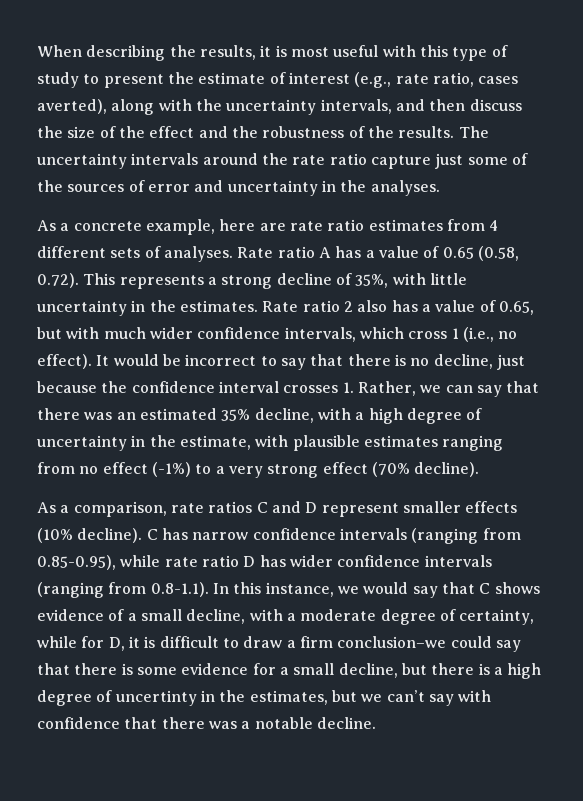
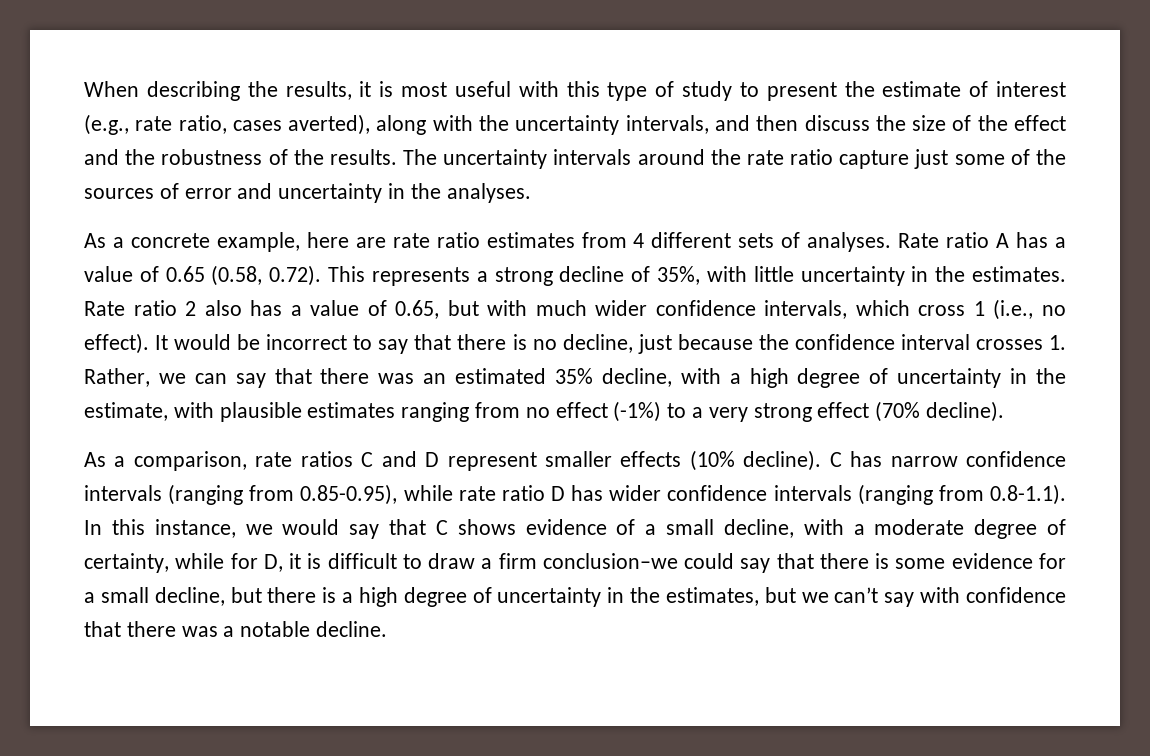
[115,690,197,706] uncertinty -> [497,587,602,607] uncertainty

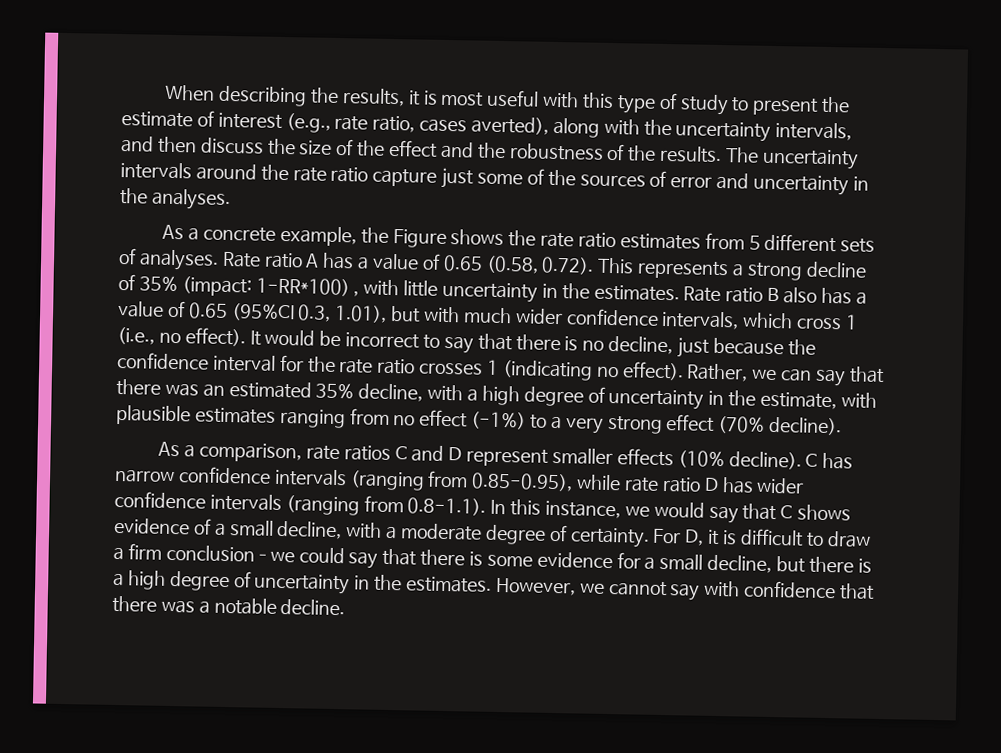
[306,232,386,248] here are -> [360,227,537,248] the Figure shows the
[633,233,645,248] 4 -> [748,235,761,250] 5
[657,266,701,285] 35%, -> [138,275,360,297] 35% (impact: 1-RR*100) ,
[185,301,197,316] 2 -> [767,287,780,302] B
[395,300,440,319] 0.65, -> [188,302,388,323] 0.65 (95%CI 0.3, 1.01),
[975,335,1066,350] crosses 1. -> [279,354,684,381] for the rate ratio crosses 1 (indicating no effect).
[84,553,258,573] certainty, while for -> [569,527,682,548] certainty. For
[665,587,879,606] estimates, but we can’t -> [406,576,668,597] estimates. However, we cannot

